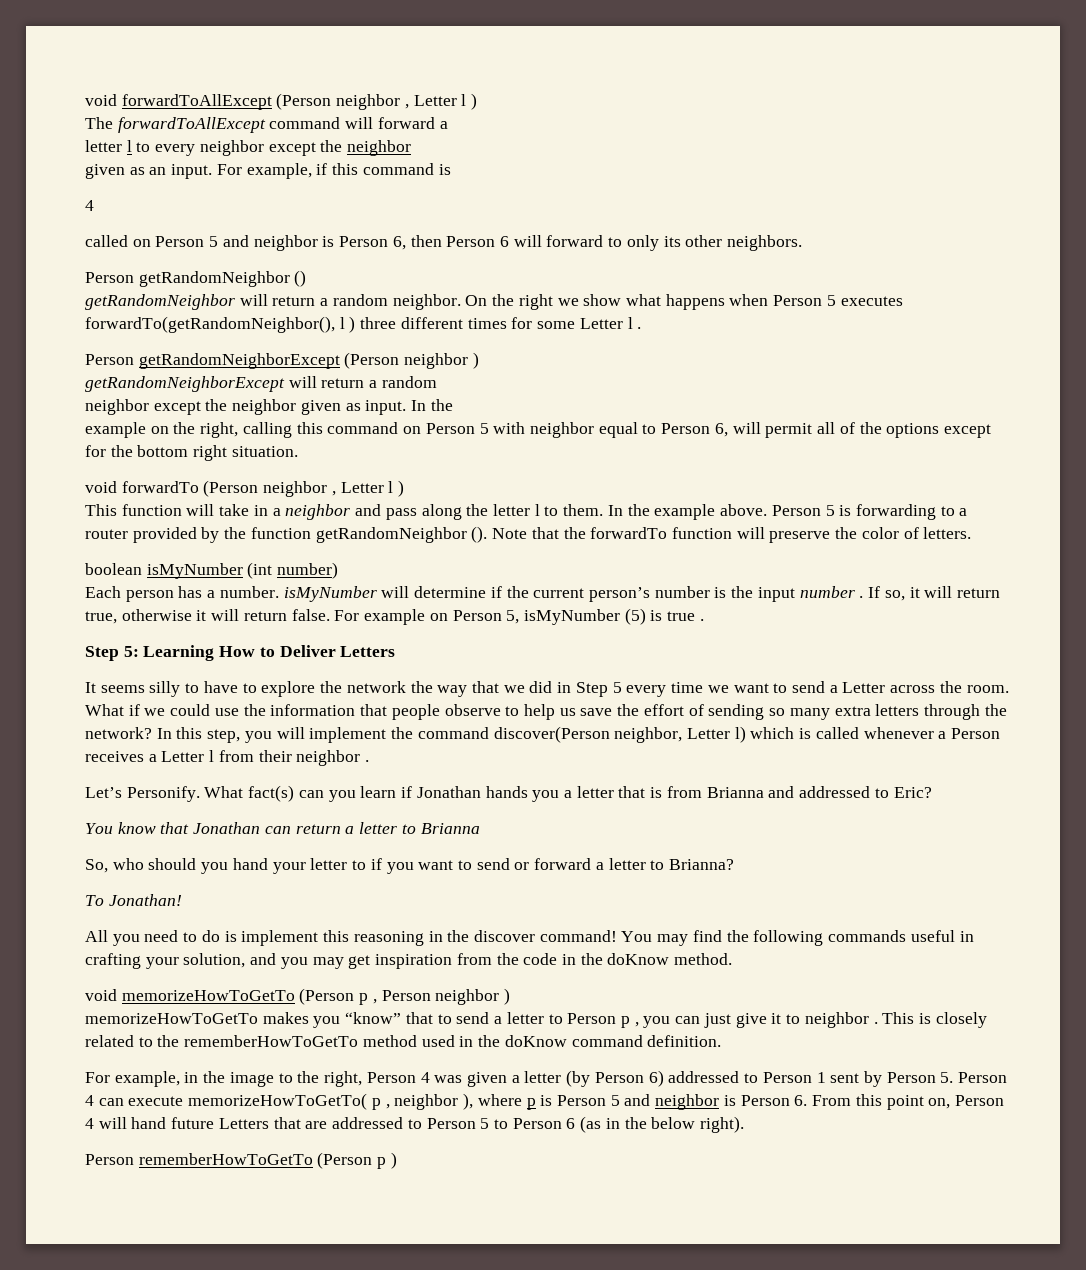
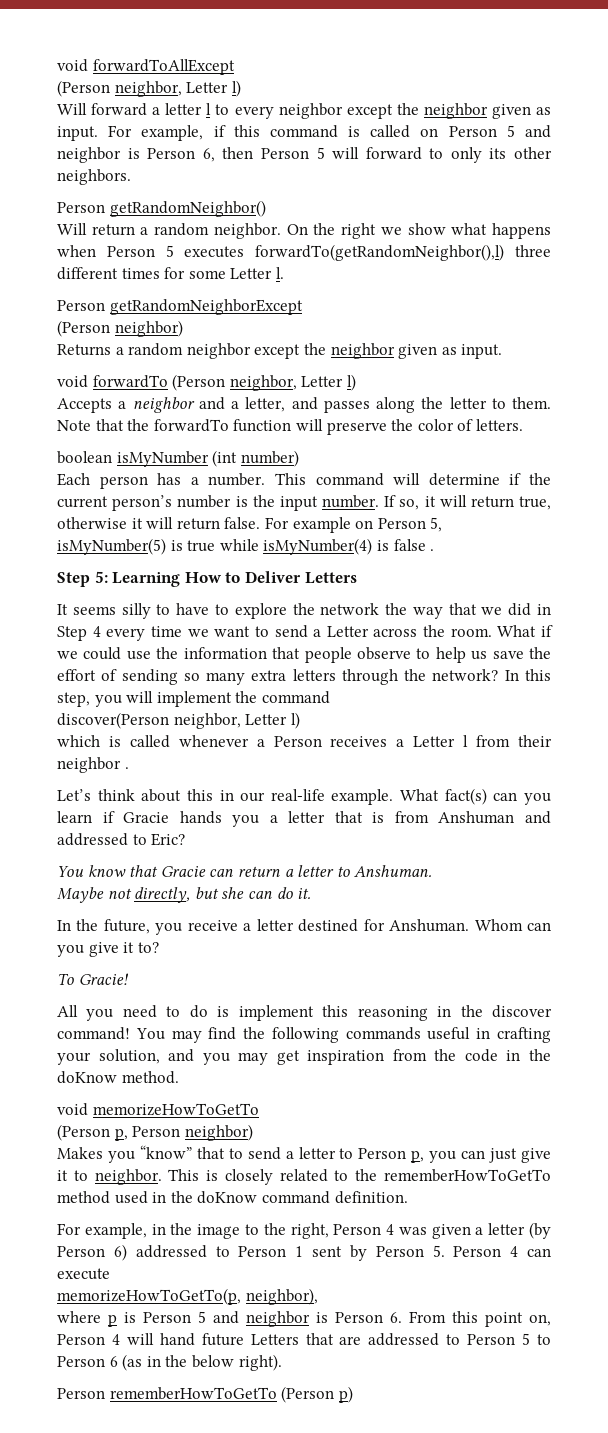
[276,93,478,110] [85,117,448,133] (Person neighbor , Letter l ) // The forwardToAllExcept command will forward a // -> [57,80,241,97] [57,103,161,116] // (Person neighbor, Letter l) // Will forward a
[85,164,167,179] // given as an -> [491,104,551,119] given as
[85,200,94,211] // 4 // -> (361, 131) none
[499,236,509,247] 6 -> [316,147,325,159] 5
[138,270,307,287] [85,294,268,310] getRandomNeighbor () // getRandomNeighbor will -> [109,200,266,217] [57,223,87,235] getRandomNeighbor() // Will
[85,316,356,333] forwardTo(getRandomNeighbor(), l ) -> [255,244,505,261] forwardTo(getRandomNeighbor(),l)
[627,317,642,329] l . -> [275,267,284,279] l.
[344,352,479,369] [85,376,437,392] [85,399,453,415] [85,422,991,438] [85,445,298,461] [85,480,405,497] [85,504,417,520] (Person neighbor ) // getRandomNeighborExcept will return a random // neighbor except the neighbor given as input. In the // example on the right, calling this command on Person 5 with neighbor equal to Person 6, will permit all of the options except for the bottom right situation. // void forwardTo (Person neighbor , Letter l ) // This function will take in a neighbor and pass -> [57,320,183,337] [57,343,503,359] [57,374,356,391] [57,397,370,413] // (Person neighbor) // Returns a random neighbor except the neighbor given as input. // void forwardTo (Person neighbor, Letter l) // Accepts a neighbor and a letter, and passes
[534,504,540,516] l -> (487, 403) none
[607,504,968,520] [85,526,488,543] In the example above. Person 5 is forwarding to a router provided by the function getRandomNeighbor (). -> (551, 403) none
[283,586,377,602] isMyNumber -> [275,473,384,486] This command
[799,586,864,598] number . -> [321,495,379,508] number.
[523,608,696,625] isMyNumber (5) is true -> [57,538,426,555] isMyNumber(5) is true while isMyNumber(4) is false
[612,682,622,693] 5 -> [92,626,101,637] 4
(489, 733) none -> (330, 697) //
(746, 734) none -> (300, 720) //
[126,786,200,802] Personify. -> [97,789,394,805] think about this in our real-life example.
[416,786,481,798] Jonathan -> [123,812,170,823] Gracie
[706,787,764,798] Brianna -> [438,811,515,824] Anshuman
[193,822,261,834] Jonathan -> [160,866,206,877] Gracie
[420,823,480,834] [85,858,735,874] Brianna // So, who should you hand your letter to if you want to send or forward a letter to Brianna? -> [354,865,433,877] [57,887,312,903] [57,919,551,935] [57,942,159,957] Anshuman. // Maybe not directly, but she can do it. // In the future, you receive a letter destined for Anshuman. Whom can you give it to?
[108,894,182,906] Jonathan! -> [78,973,129,985] Gracie!
[299,988,511,1005] [85,1012,309,1024] (Person p , Person neighbor ) // memorizeHowToGetTo makes -> [57,1124,253,1141] [57,1147,103,1159] // (Person p, Person neighbor) // Makes
[620,1016,639,1028] p , -> [411,1150,425,1163] p,
[804,1012,878,1028] neighbor . -> [94,1169,162,1185] neighbor.
[188,1093,474,1110] memorizeHowToGetTo( p , neighbor ), -> [57,1288,318,1305] // memorizeHowToGetTo(p, neighbor), //
[377,1152,397,1169] p ) -> [338,1386,353,1403] p)

